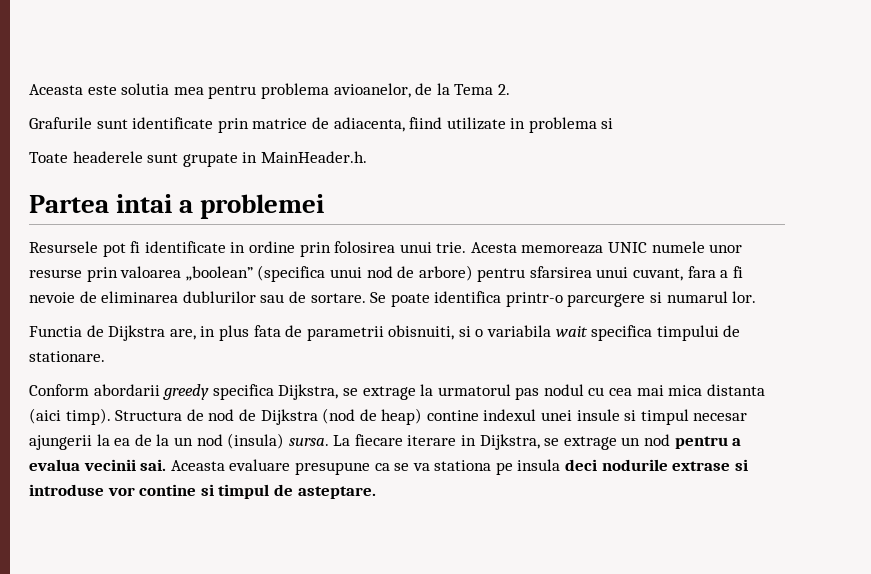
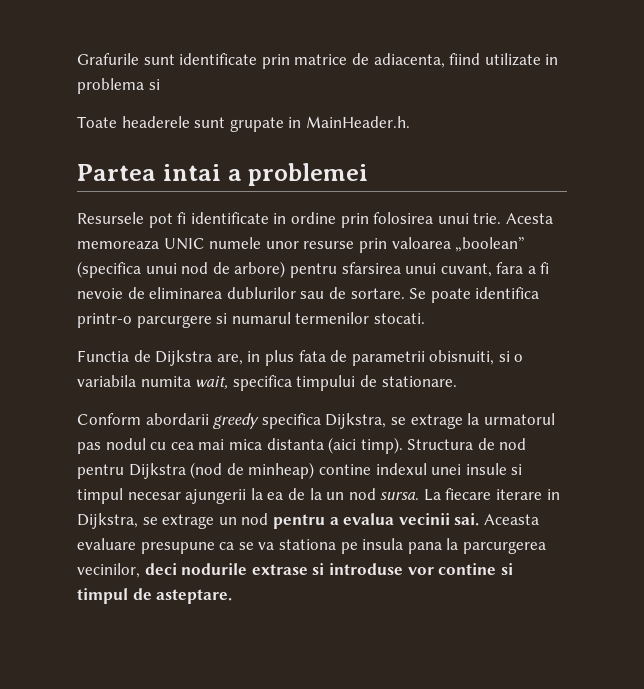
[29,83,510,99] Aceasta este solutia mea pentru problema avioanelor, de la Tema 2. // -> (77, 59) none
[732,291,757,303] lor. -> [295,312,425,324] termenilor stocati.
[555,326,588,337] wait -> [140,376,229,389] numita wait,
[238,409,256,421] de -> [77,464,124,479] pentru
[381,408,423,425] heap) -> [248,462,315,479] minheap)
[227,433,285,449] (insula) -> (376, 494) none
(561, 465) none -> [407,538,546,554] [77,563,140,578] pana la parcurgerea vecinilor,

